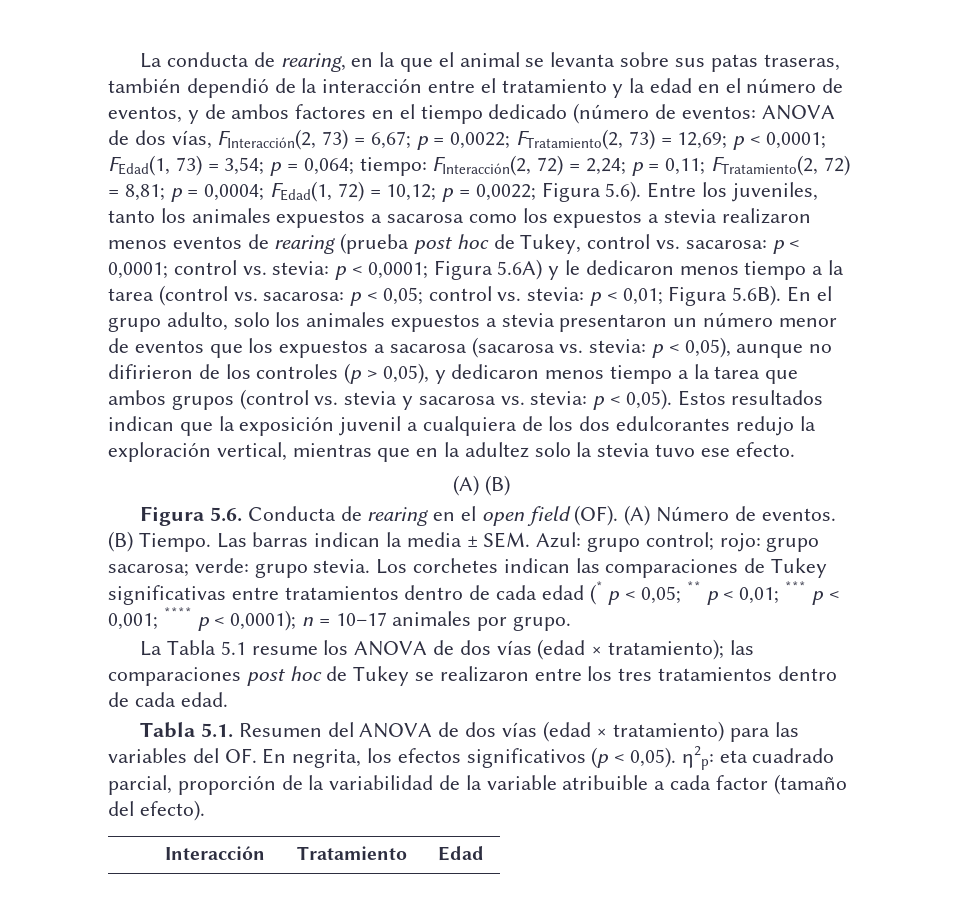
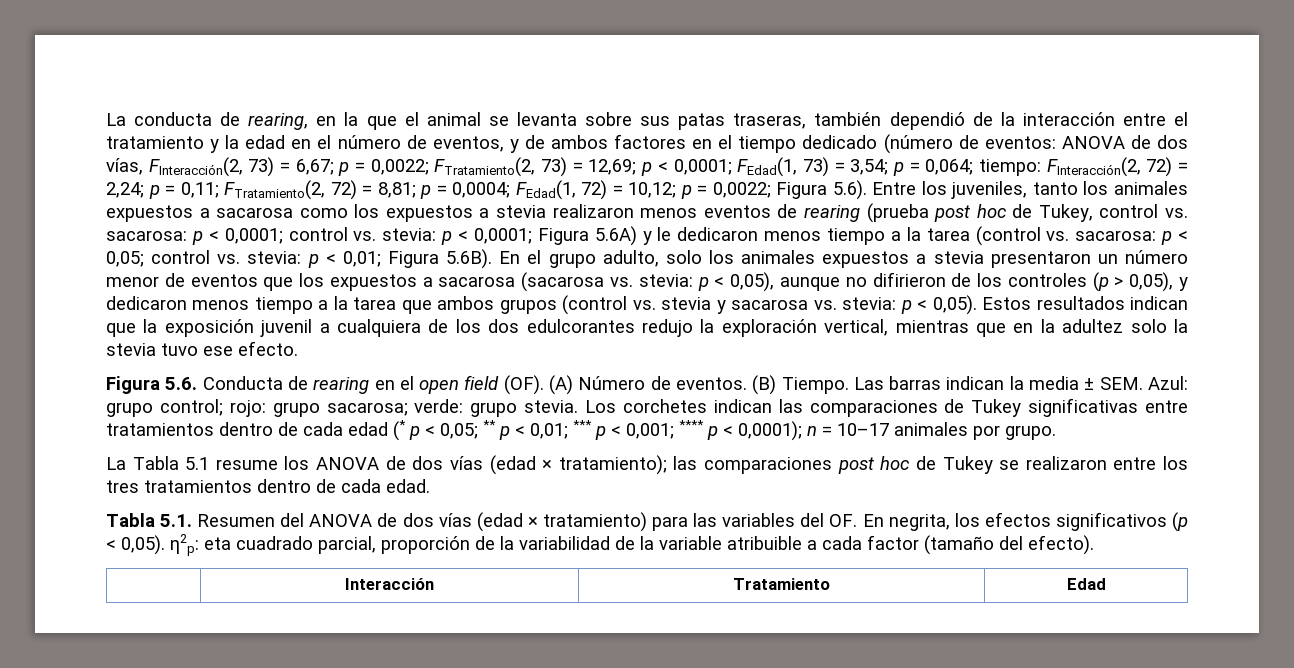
[453,475,510,496] // (A) (B) -> (298, 348) none

